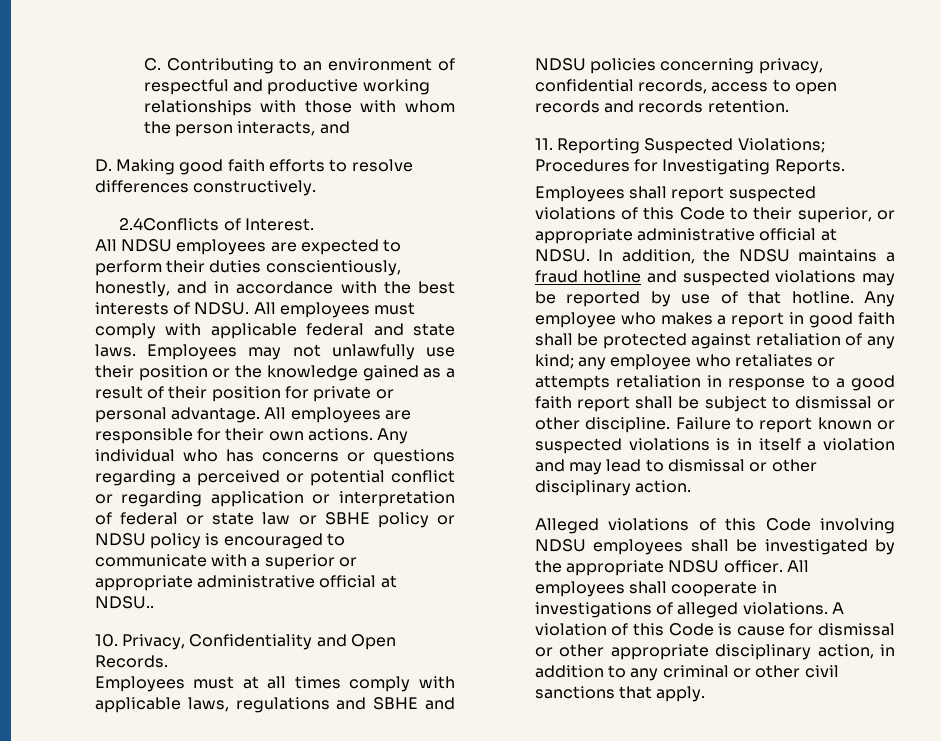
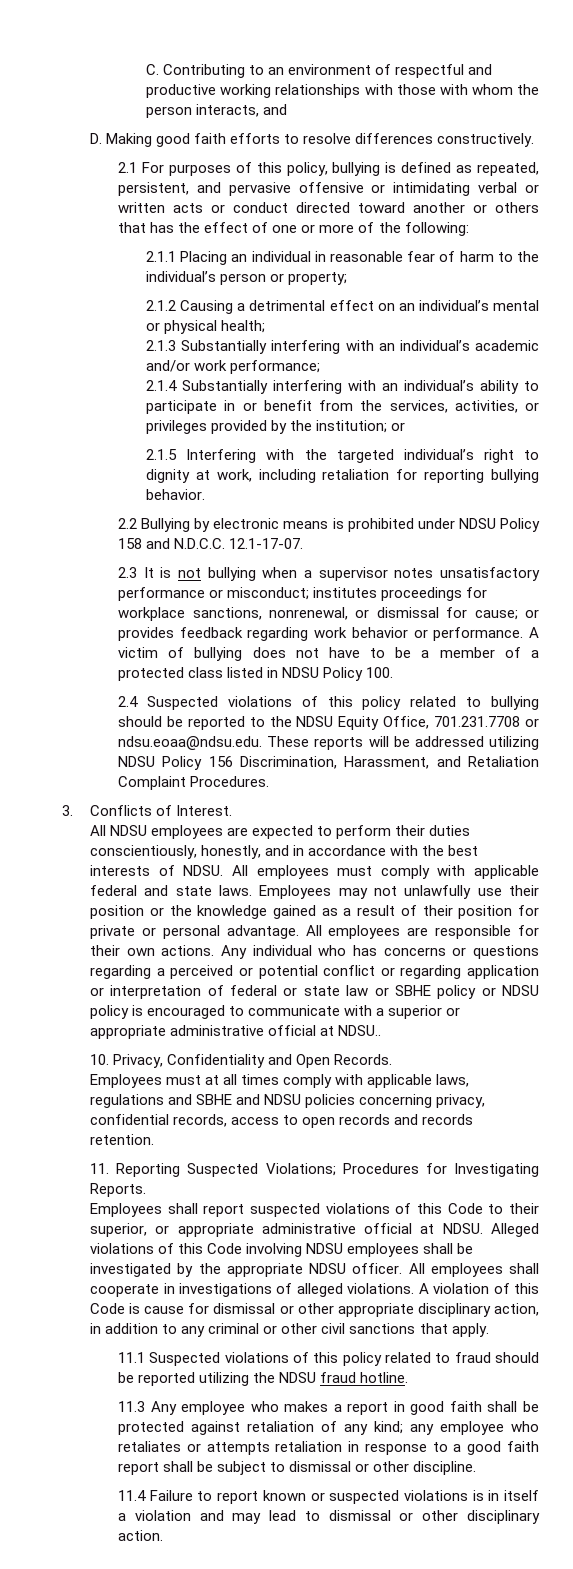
[119,218,220,231] 2.4Conflicts -> [118,162,539,176] [118,182,539,196] [118,202,539,213] [118,222,469,236] [146,251,539,265] [146,271,348,285] [146,300,539,314] [146,320,266,334] [146,340,539,354] [146,360,321,374] [146,380,539,394] [146,400,539,414] [146,420,406,434] [146,449,540,463] [146,469,539,483] [146,489,206,500] [118,518,540,532] [118,538,304,549] [118,567,540,581] [118,587,488,601] [118,607,540,621] [118,627,540,641] [118,647,540,661] [118,667,394,681] [118,696,539,710] [118,716,539,730] [118,736,539,750] [118,756,539,770] [118,776,270,790] [62,805,153,816] 2.1 For purposes of this policy, bullying is defined as repeated, persistent, and pervasive offensive or intimidating verbal or written acts or conduct directed toward another or others that has the effect of one or more of the following: // 2.1.1 Placing an individual in reasonable fear of harm to the individual’s person or property; // 2.1.2 Causing a detrimental effect on an individual’s mental or physical health; // 2.1.3 Substantially interfering with an individual’s academic and/or work performance; // 2.1.4 Substantially interfering with an individual’s ability to participate in or benefit from the services, activities, or privileges provided by the institution; or // 2.1.5 Interfering with the targeted individual’s right to dignity at work, including retaliation for reporting bullying behavior. // 2.2 Bullying by electronic means is prohibited under NDSU Policy 158 and N.D.C.C. 12.1-17-07. // 2.3 It is not bullying when a supervisor notes unsatisfactory performance or misconduct; institutes proceedings for workplace sanctions, nonrenewal, or dismissal for cause; or provides feedback regarding work behavior or performance. A victim of bullying does not have to be a member of a protected class listed in NDSU Policy 100. // 2.4 Suspected violations of this policy related to bullying should be reported to the NDSU Equity Office, 701.231.7708 or ndsu.eoaa@ndsu.edu. These reports will be addressed utilizing NDSU Policy 156 Discrimination, Harassment, and Retaliation Complaint Procedures. // 3. Conflicts
[598,249,895,264] [534,270,895,286] [534,291,895,307] [534,312,895,328] [534,333,895,349] [534,354,836,370] [534,375,896,391] [534,396,895,412] [534,417,895,433] [534,438,896,454] [534,459,817,475] [534,480,692,496] In addition, the NDSU maintains a fraud hotline and suspected violations may be reported by use of that hotline. Any employee who makes a report in good faith shall be protected against retaliation of any kind; any employee who retaliates or attempts retaliation in response to a good faith report shall be subject to dismissal or other discipline. Failure to report known or suspected violations is in itself a violation and may lead to dismissal or other disciplinary action. // -> (483, 1228) none
(706, 694) none -> [118,1352,539,1366] [118,1372,409,1386] [118,1401,540,1415] [118,1421,539,1435] [118,1441,540,1455] [118,1461,477,1475] [118,1490,539,1504] [118,1510,540,1524] [118,1530,164,1541] // 11.1 Suspected violations of this policy related to fraud should be reported utilizing the NDSU fraud hotline. // 11.3 Any employee who makes a report in good faith shall be protected against retaliation of any kind; any employee who retaliates or attempts retaliation in response to a good faith report shall be subject to dismissal or other discipline. // 11.4 Failure to report known or suspected violations is in itself a violation and may lead to dismissal or other disciplinary action.

